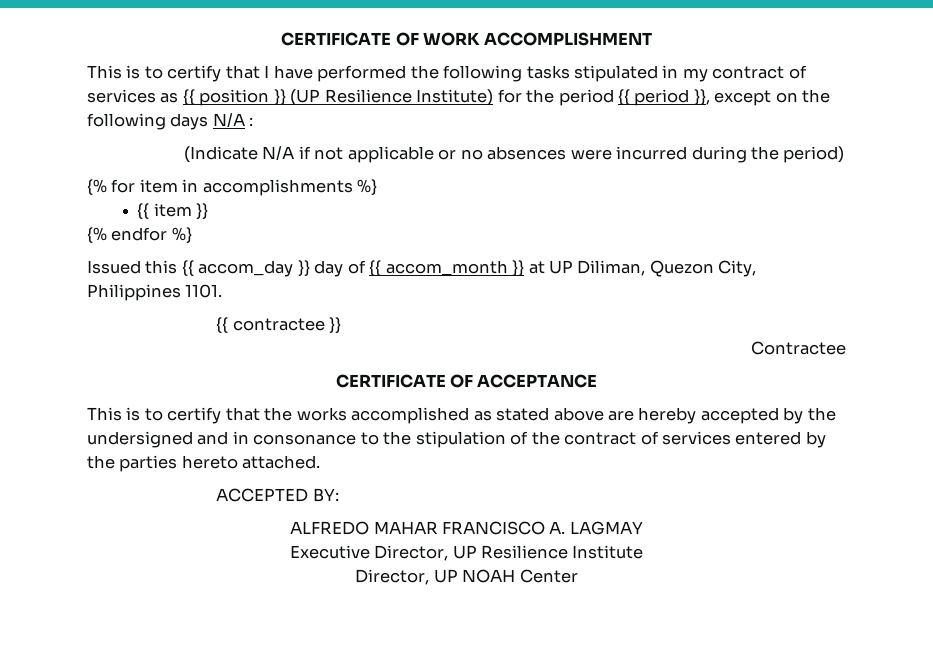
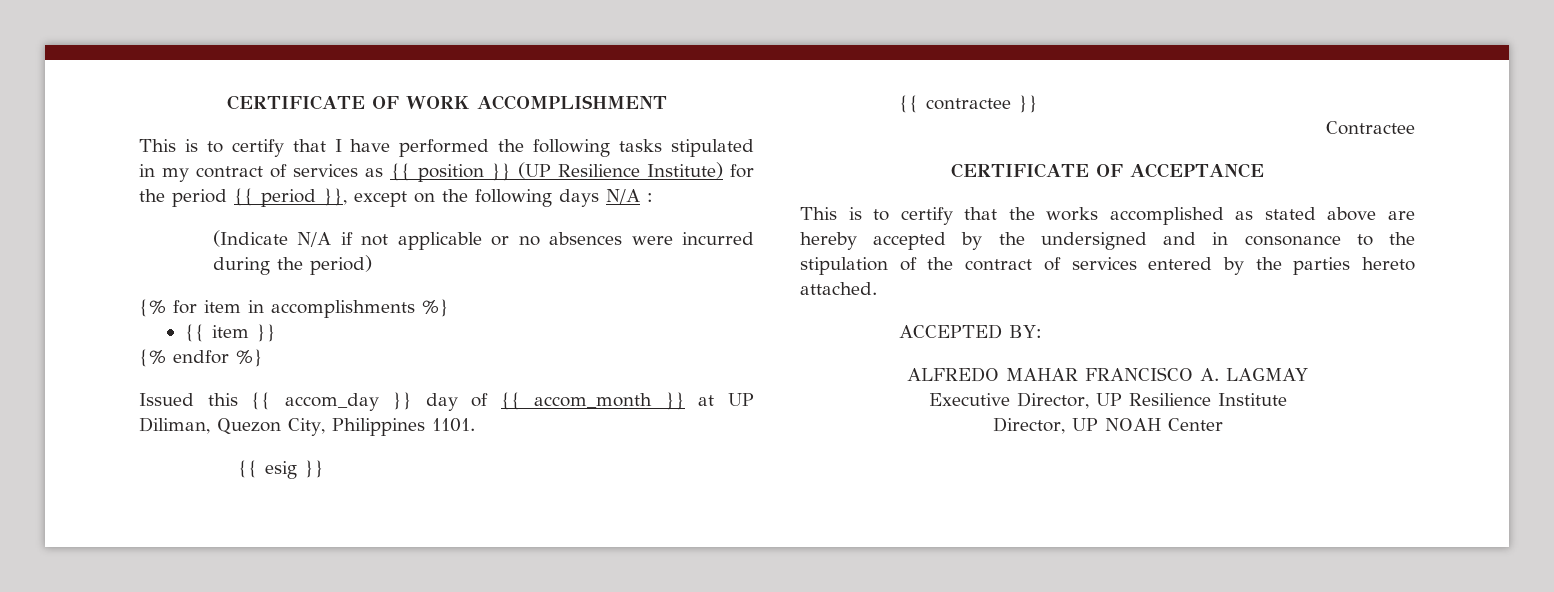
(223, 291) none -> [237,460,324,479] // {{ esig }}

